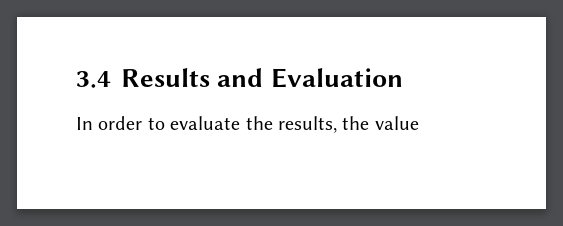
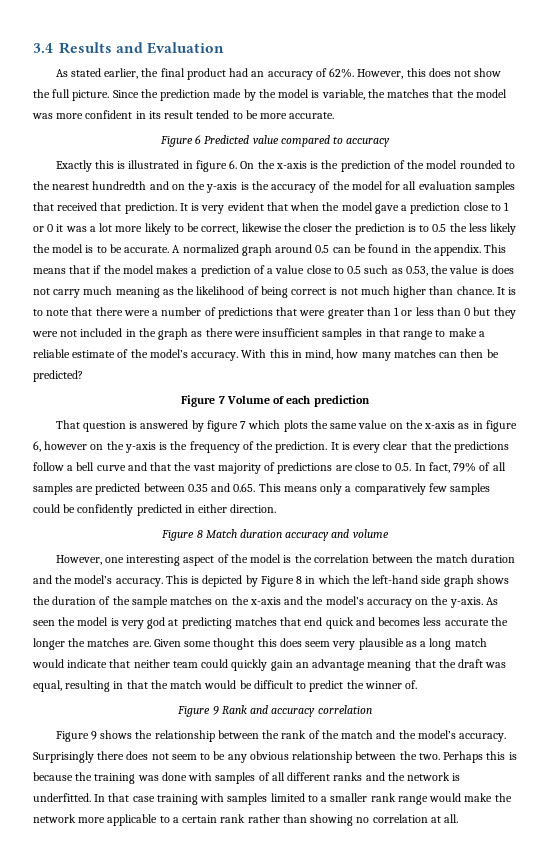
[76,116,419,133] In order to evaluate the results, the value -> [55,68,502,80] [33,89,507,101] [32,110,335,119] [159,135,391,147] [55,160,515,172] [33,181,515,193] [33,202,510,214] [33,223,517,235] [33,244,507,256] [33,265,514,277] [33,286,517,298] [33,307,516,319] [32,328,485,340] [33,349,499,361] [33,370,83,382] [181,395,370,407] [55,420,517,432] [33,441,510,453] [33,462,506,474] [33,483,491,495] [33,504,277,516] [161,529,389,541] [55,554,515,566] [33,575,509,587] [33,596,498,608] [33,617,508,629] [33,638,487,650] [32,659,507,671] [33,680,418,692] [177,705,372,717] [55,730,507,742] [33,751,517,763] [33,772,461,784] [33,793,512,805] [33,814,459,826] As stated earlier, the final product had an accuracy of 62%. However, this does not show the full picture. Since the prediction made by the model is variable, the matches that the model was more confident in its result tended to be more accurate. // Figure 6 Predicted value compared to accuracy // Exactly this is illustrated in figure 6. On the x-axis is the prediction of the model rounded to the nearest hundredth and on the y-axis is the accuracy of the model for all evaluation samples that received that prediction. It is very evident that when the model gave a prediction close to 1 or 0 it was a lot more likely to be correct, likewise the closer the prediction is to 0.5 the less likely the model is to be accurate. A normalized graph around 0.5 can be found in the appendix. This means that if the model makes a prediction of a value close to 0.5 such as 0.53, the value is does not carry much meaning as the likelihood of being correct is not much higher than chance. It is to note that there were a number of predictions that were greater than 1 or less than 0 but they were not included in the graph as there were insufficient samples in that range to make a reliable estimate of the model’s accuracy. With this in mind, how many matches can then be predicted? // Figure 7 Volume of each prediction // That question is answered by figure 7 which plots the same value on the x-axis as in figure 6, however on the y-axis is the frequency of the prediction. It is every clear that the predictions follow a bell curve and that the vast majority of predictions are close to 0.5. In fact, 79% of all samples are predicted between 0.35 and 0.65. This means only a comparatively few samples could be confidently predicted in either direction. // Figure 8 Match duration accuracy and volume // However, one interesting aspect of the model is the correlation between the match duration and the model’s accuracy. This is depicted by Figure 8 in which the left-hand side graph shows the duration of the sample matches on the x-axis and the model’s accuracy on the y-axis. As seen the model is very god at predicting matches that end quick and becomes less accurate the longer the matches are. Given some thought this does seem very plausible as a long match would indicate that neither team could quickly gain an advantage meaning that the draft was equal, resulting in that the match would be difficult to predict the winner of. // Figure 9 Rank and accuracy correlation // Figure 9 shows the relationship between the rank of the match and the model’s accuracy. Surprisingly there does not seem to be any obvious relationship between the two. Perhaps this is because the training was done with samples of all different ranks and the network is underfitted. In that case training with samples limited to a smaller rank range would make the network more applicable to a certain rank rather than showing no correlation at all.

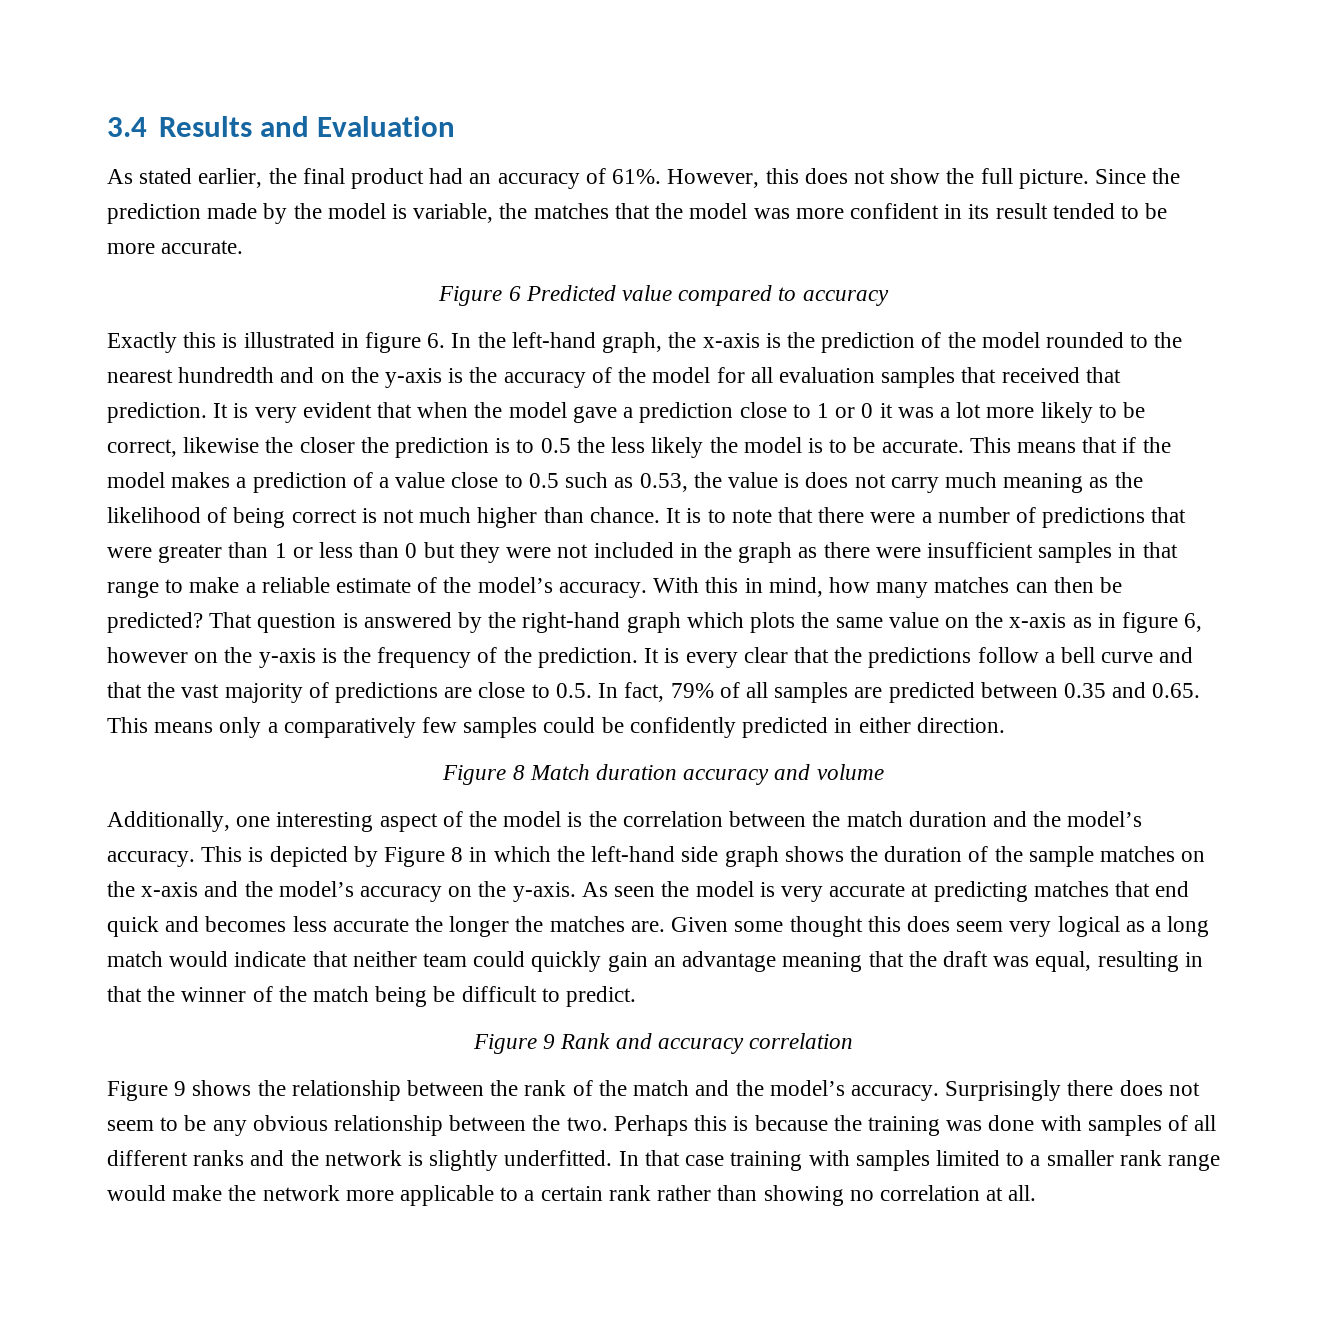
[329,68,355,78] 62%. -> [612,169,662,184] 61%.
[240,161,255,169] On -> [451,332,663,353] In the left-hand graph,
[172,244,481,256] A normalized graph around 0.5 can be found in the appendix. -> (964, 446) none
[181,395,370,407] // Figure 7 Volume of each prediction // -> (203, 622) none
[206,420,247,432] figure 7 -> [488,612,681,633] the right-hand graph
[55,555,102,565] However, -> [107,811,230,832] Additionally,
[147,617,166,629] god -> [829,883,906,897] accurate
[358,638,404,650] plausible -> [1057,916,1120,937] logical
[170,680,418,692] match would be difficult to predict the winner of. -> [181,986,637,1007] winner of the match being be difficult to predict.
(461, 777) none -> [429,1150,499,1171] slightly

